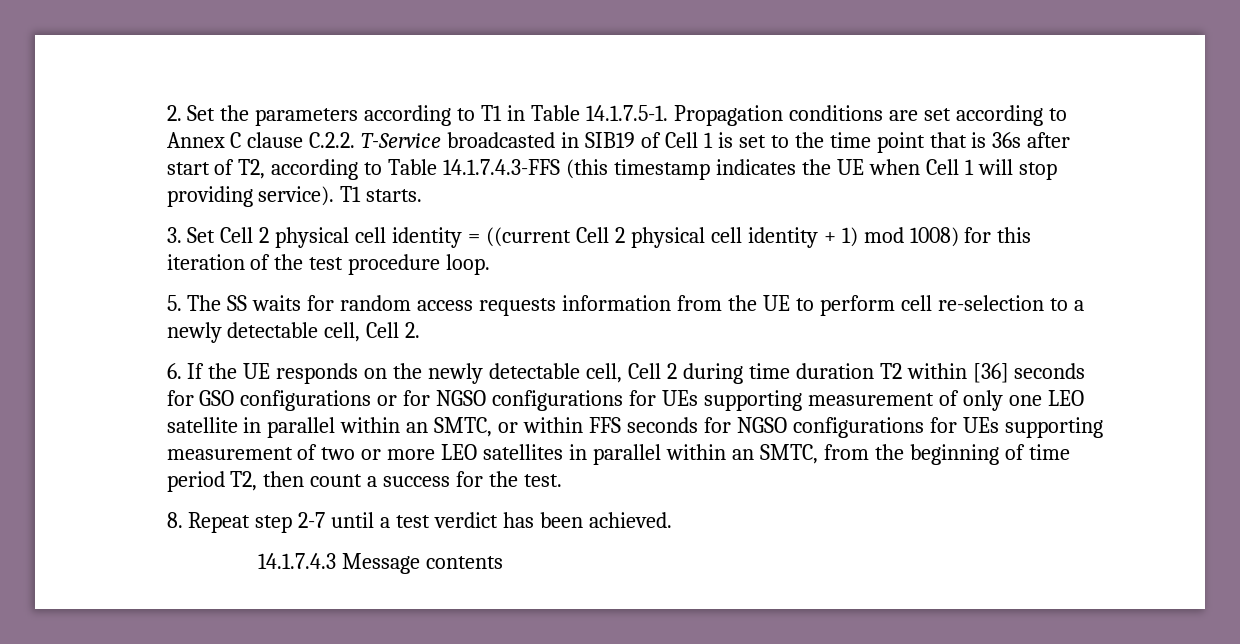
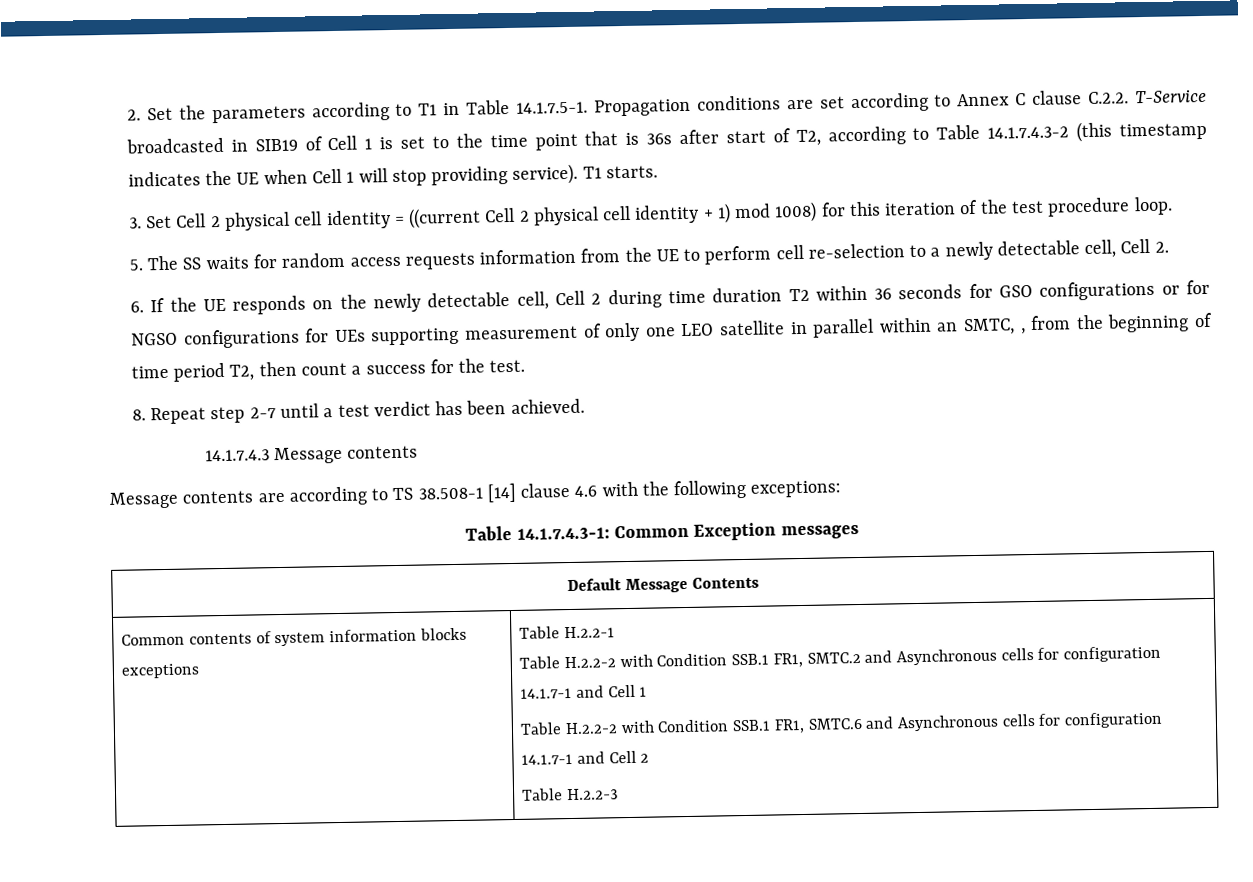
[443,159,561,175] 14.1.7.4.3-FFS -> [987,126,1070,139] 14.1.7.4.3-2
[972,363,1009,383] [36] -> [874,288,893,300] 36
[498,417,1103,438] [166,444,818,465] or within FFS seconds for NGSO configurations for UEs supporting measurement of two or more LEO satellites in parallel within an SMTC, -> [1020,328,1026,335] ,
(504, 562) none -> [109,479,842,509] [465,522,859,541] [567,576,759,594] [121,627,467,647] [121,663,201,679] [519,626,615,639] [519,645,1162,669] [520,684,648,699] [520,711,1164,735] [521,750,650,765] [521,788,619,801] // Message contents are according to TS 38.508-1 [14] clause 4.6 with the following exceptions: // Table 14.1.7.4.3-1: Common Exception messages // Default Message Contents // Common contents of system information blocks exceptions | Table H.2.2-1 // Table H.2.2-2 with Condition SSB.1 FR1, SMTC.2 and Asynchronous cells for configuration 14.1.7-1 and Cell 1 // Table H.2.2-2 with Condition SSB.1 FR1, SMTC.6 and Asynchronous cells for configuration 14.1.7-1 and Cell 2 // Table H.2.2-3

